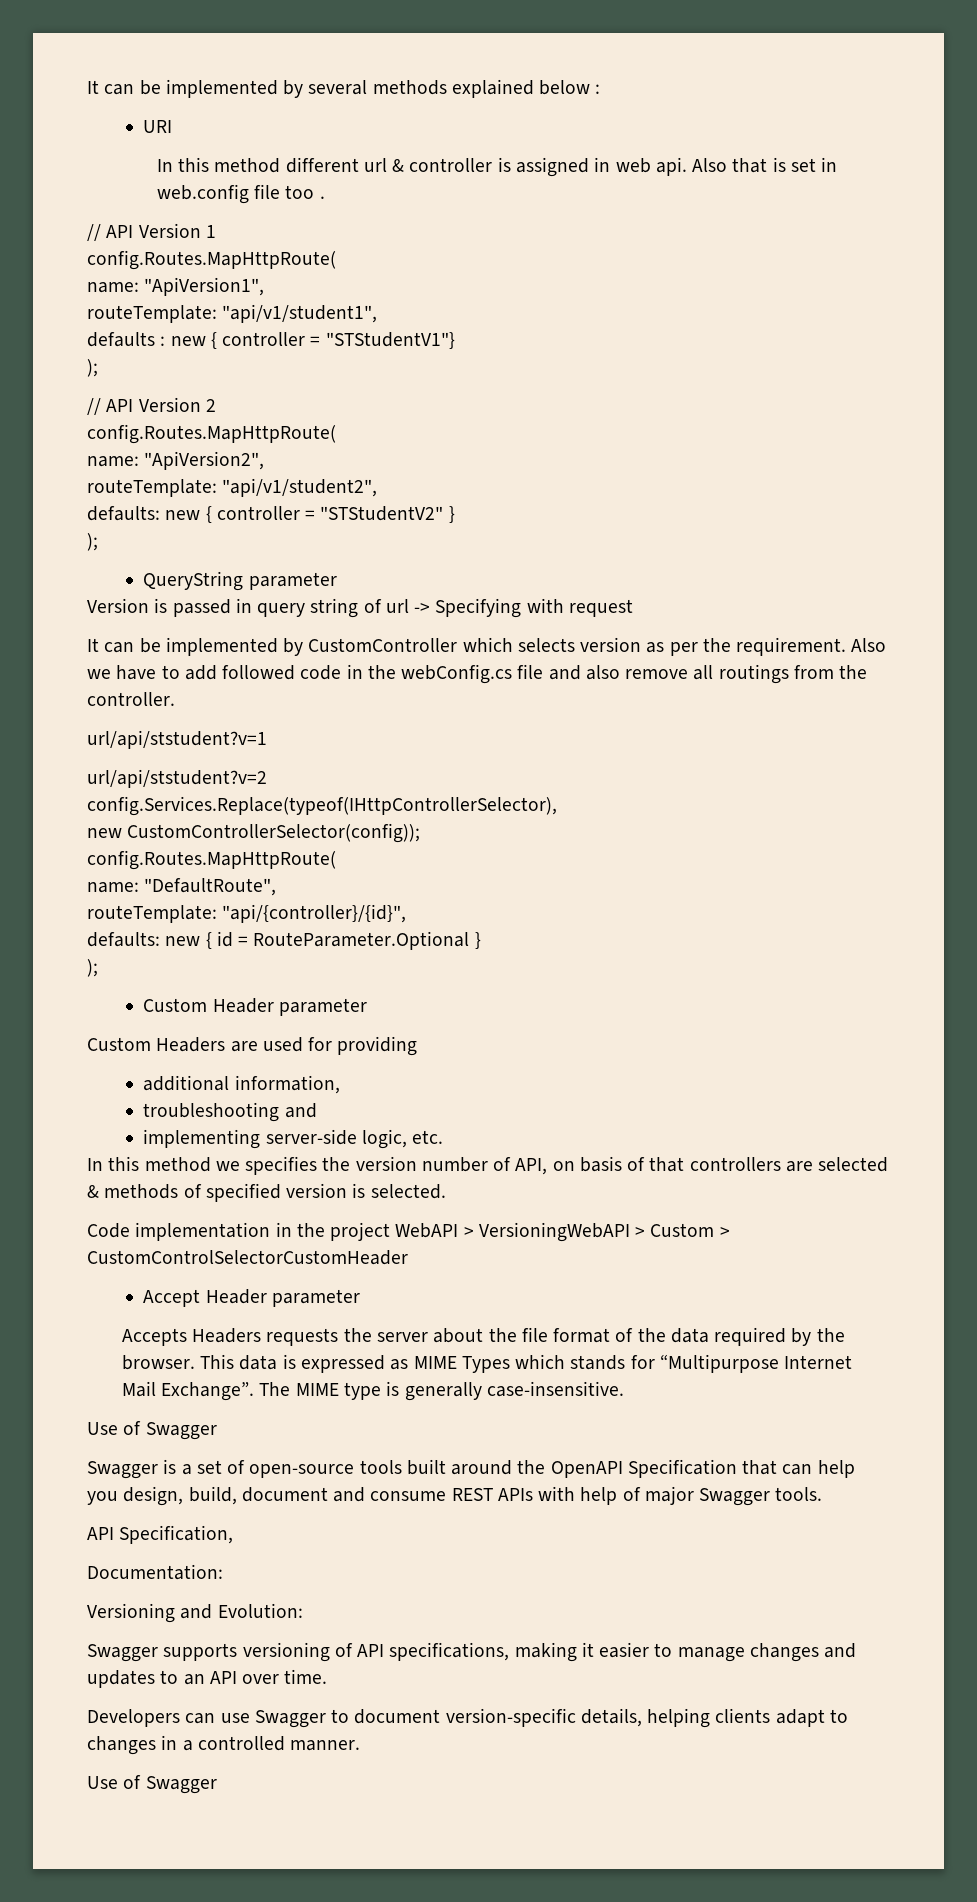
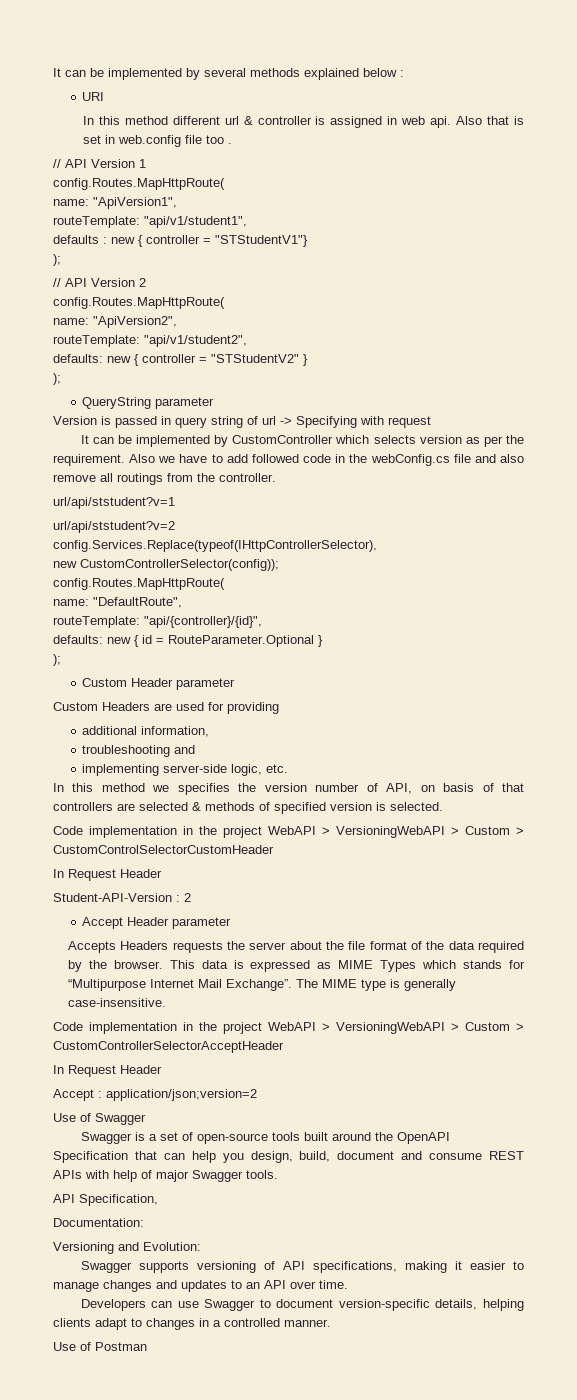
(408, 1257) none -> [53,869,162,881] [53,893,191,902] // In Request Header // Student-API-Version : 2
(624, 1389) none -> [53,1022,524,1034] [53,1041,284,1053] [53,1065,162,1077] [53,1089,257,1101] // Code implementation in the project WebAPI > VersioningWebAPI > Custom > CustomControllerSelectorAcceptHeader // In Request Header // Accept : application/json;version=2
[145,1776,217,1794] Swagger -> [95,1342,147,1351] Postman

